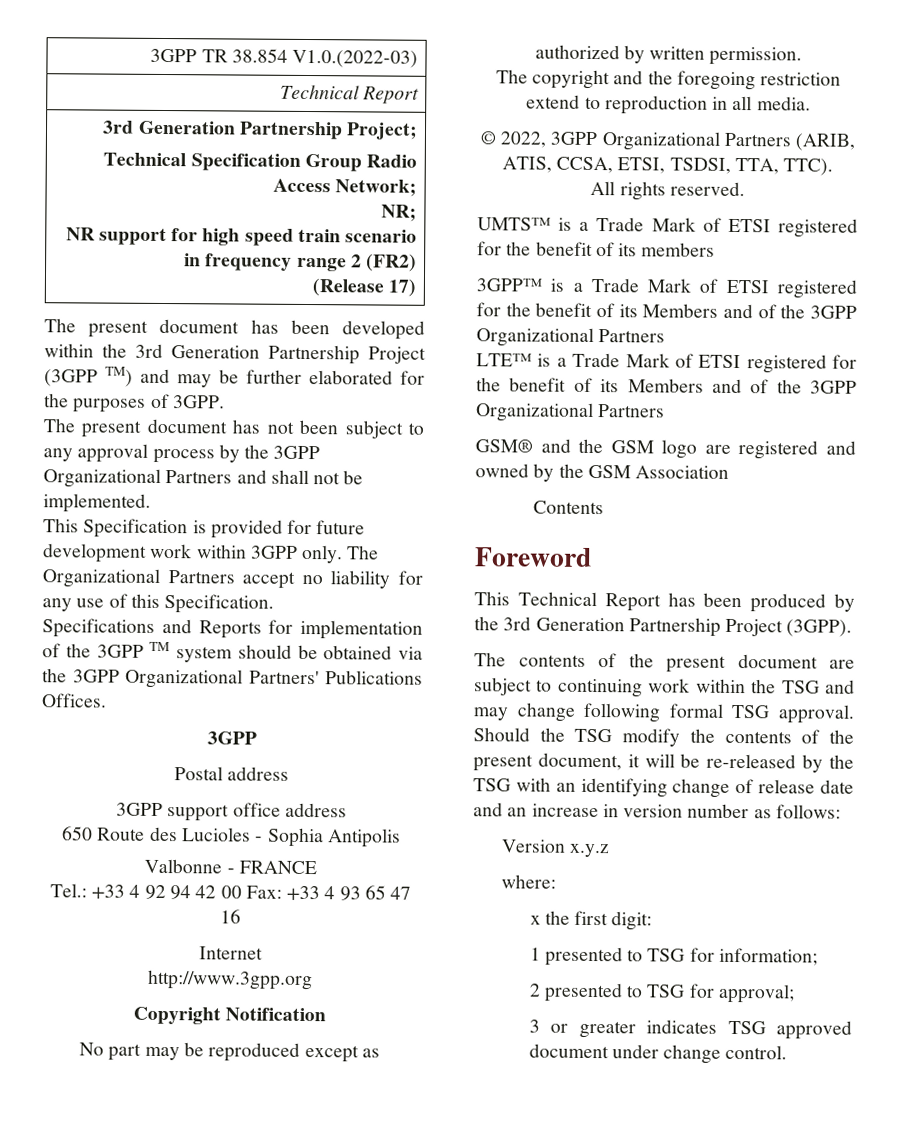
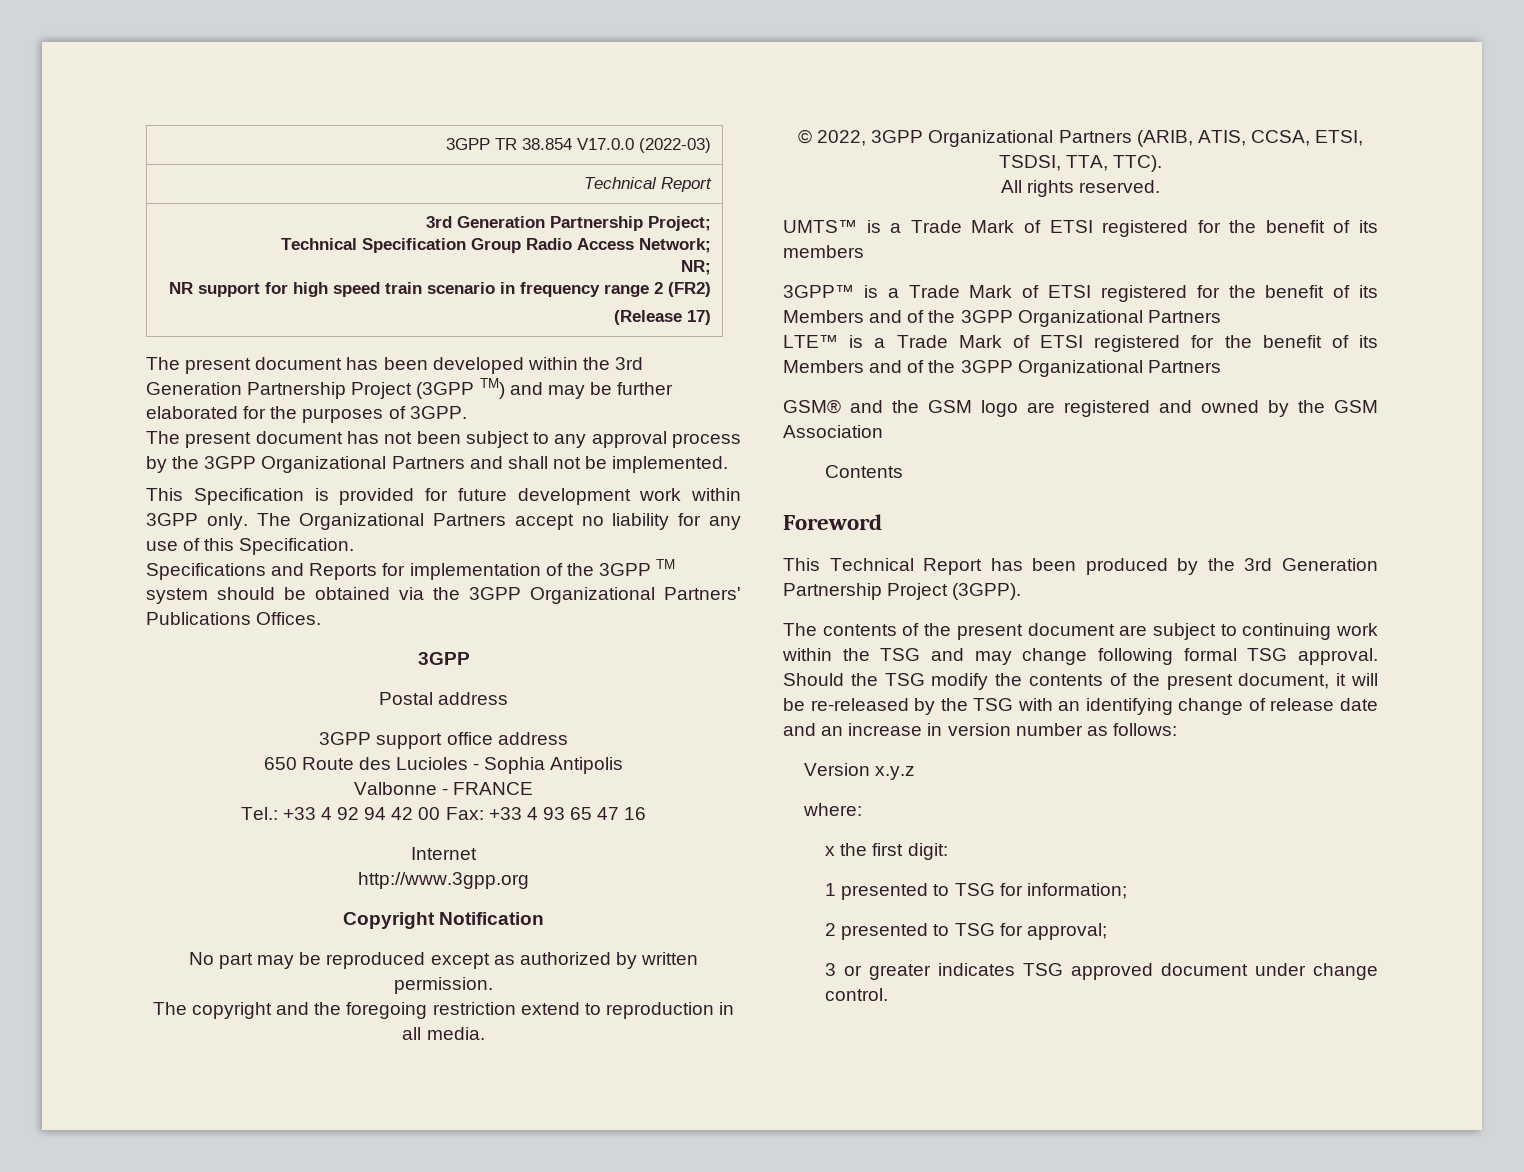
[292,49,419,68] V1.0.(2022-03) -> [577,138,712,153] V17.0.0 (2022-03)

